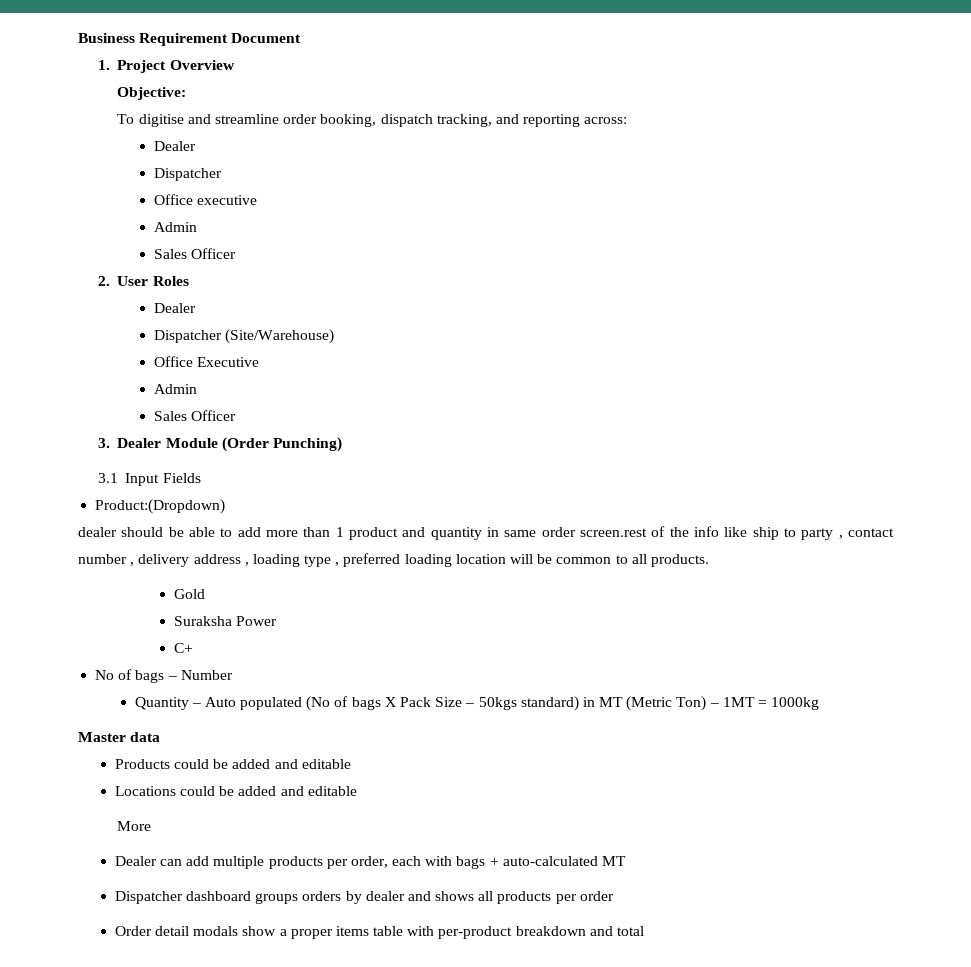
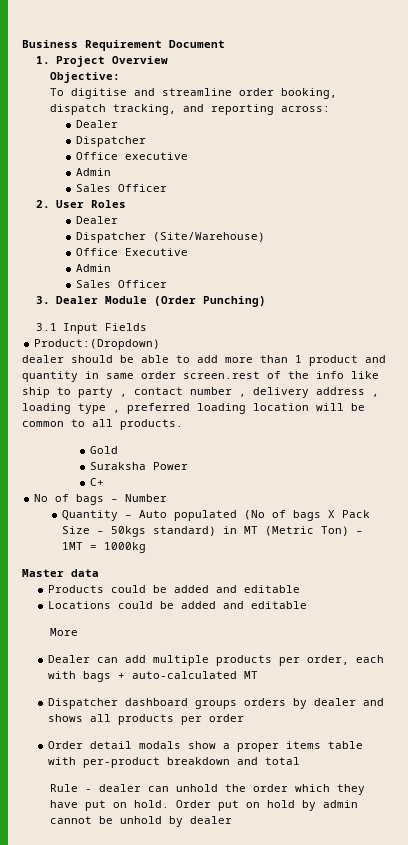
(645, 931) none -> [50,784,366,795] [50,800,359,811] [50,816,233,827] // Rule - dealer can unhold the order which they have put on hold. Order put on hold by admin cannot be unhold by dealer

